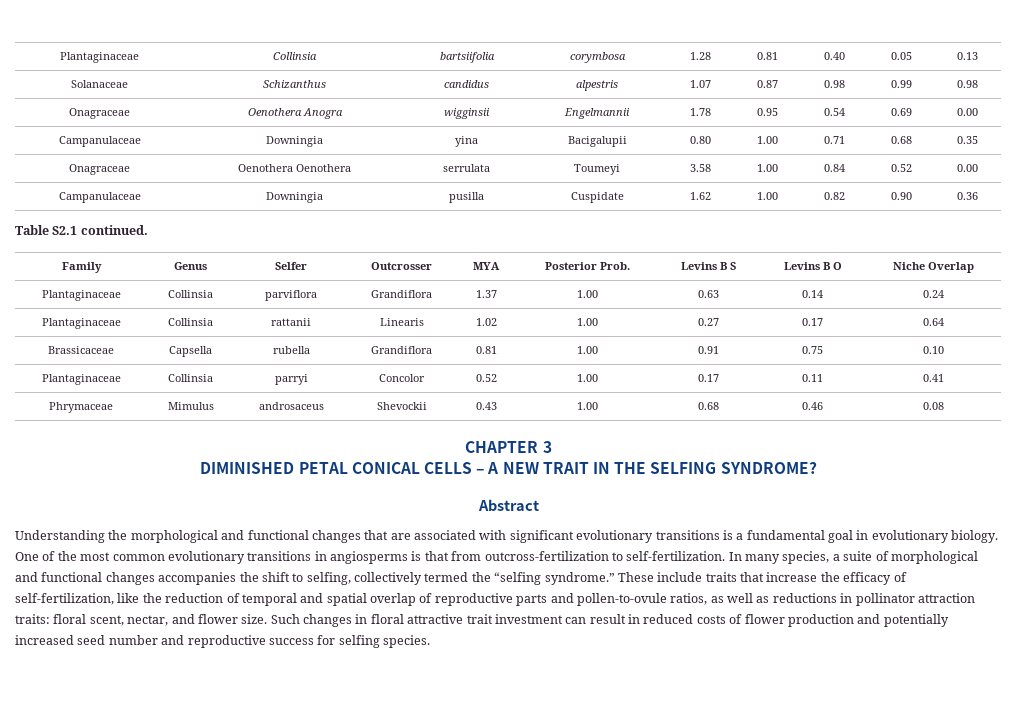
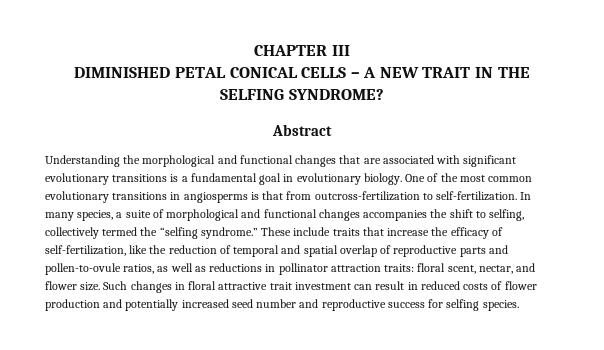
[59,52,139,63] [273,52,317,60] [439,52,495,63] [569,52,626,63] [689,52,711,60] [756,52,778,60] [823,52,845,60] [890,52,912,60] [957,52,978,60] [71,80,128,88] [263,80,326,88] [444,80,489,88] [576,80,618,91] [689,80,711,88] [756,80,778,88] [823,80,845,88] [890,80,912,88] [957,80,978,88] [69,108,130,119] [247,108,343,119] [444,108,490,119] [564,108,630,119] [689,108,711,116] [756,108,778,116] [823,108,845,116] [890,108,912,116] [957,108,978,116] [58,136,141,147] [266,136,323,147] [455,136,478,147] [567,136,627,147] [689,136,711,144] [756,136,778,144] [823,136,845,144] [890,136,912,144] [957,136,978,144] [69,164,130,175] [238,164,351,172] [443,164,490,172] [574,164,620,175] [689,164,711,172] [756,164,778,172] [823,164,845,172] [890,164,912,172] [957,164,978,172] [58,192,141,203] [266,192,323,203] [449,192,484,203] [570,192,624,203] [689,192,711,200] [756,192,778,200] [823,192,845,200] [890,192,912,200] [957,192,978,200] [15,225,148,235] [61,262,102,273] [174,262,207,270] [275,262,307,270] [371,262,432,270] [473,262,500,270] [544,262,630,270] [681,262,736,270] [783,262,842,270] [892,262,974,273] [41,290,121,301] [168,290,213,298] [265,290,317,301] [371,290,432,298] [475,290,497,298] [576,290,598,298] [698,290,719,298] [802,290,823,298] [922,290,944,298] [41,318,121,329] [168,318,213,326] [271,318,311,326] [379,318,424,326] [475,318,497,326] [576,318,598,326] [698,318,719,326] [802,318,823,326] [922,318,944,326] [48,346,114,354] [169,346,212,357] [272,346,310,354] [371,346,432,354] [475,346,497,354] [576,346,598,354] [698,346,719,354] [802,346,823,354] [922,346,944,354] [41,374,121,385] [168,374,213,382] [274,374,308,385] [379,374,425,382] [475,374,497,382] [576,374,598,382] [698,374,719,382] [802,374,823,382] [922,374,944,382] [49,402,113,413] [167,402,214,410] [258,402,324,410] [376,402,427,410] [475,402,497,410] [576,402,598,410] [698,402,719,410] [802,402,823,410] [922,402,944,410] [465,441,552,453] Plantaginaceae | Collinsia | bartsiifolia | corymbosa | 1.28 | 0.81 | 0.40 | 0.05 | 0.13 // Solanaceae | Schizanthus | candidus | alpestris | 1.07 | 0.87 | 0.98 | 0.99 | 0.98 // Onagraceae | Oenothera Anogra | wigginsii | Engelmannii | 1.78 | 0.95 | 0.54 | 0.69 | 0.00 // Campanulaceae | Downingia | yina | Bacigalupii | 0.80 | 1.00 | 0.71 | 0.68 | 0.35 // Onagraceae | Oenothera Oenothera | serrulata | Toumeyi | 3.58 | 1.00 | 0.84 | 0.52 | 0.00 // Campanulaceae | Downingia | pusilla | Cuspidate | 1.62 | 1.00 | 0.82 | 0.90 | 0.36 // Table S2.1 continued. // Family | Genus | Selfer | Outcrosser | MYA | Posterior Prob. | Levins B S | Levins B O | Niche Overlap // Plantaginaceae | Collinsia | parviflora | Grandiflora | 1.37 | 1.00 | 0.63 | 0.14 | 0.24 // Plantaginaceae | Collinsia | rattanii | Linearis | 1.02 | 1.00 | 0.27 | 0.17 | 0.64 // Brassicaceae | Capsella | rubella | Grandiflora | 0.81 | 1.00 | 0.91 | 0.75 | 0.10 // Plantaginaceae | Collinsia | parryi | Concolor | 0.52 | 1.00 | 0.17 | 0.11 | 0.41 // Phrymaceae | Mimulus | androsaceus | Shevockii | 0.43 | 1.00 | 0.68 | 0.46 | 0.08 // CHAPTER 3 -> [254,45,350,56] CHAPTER III

